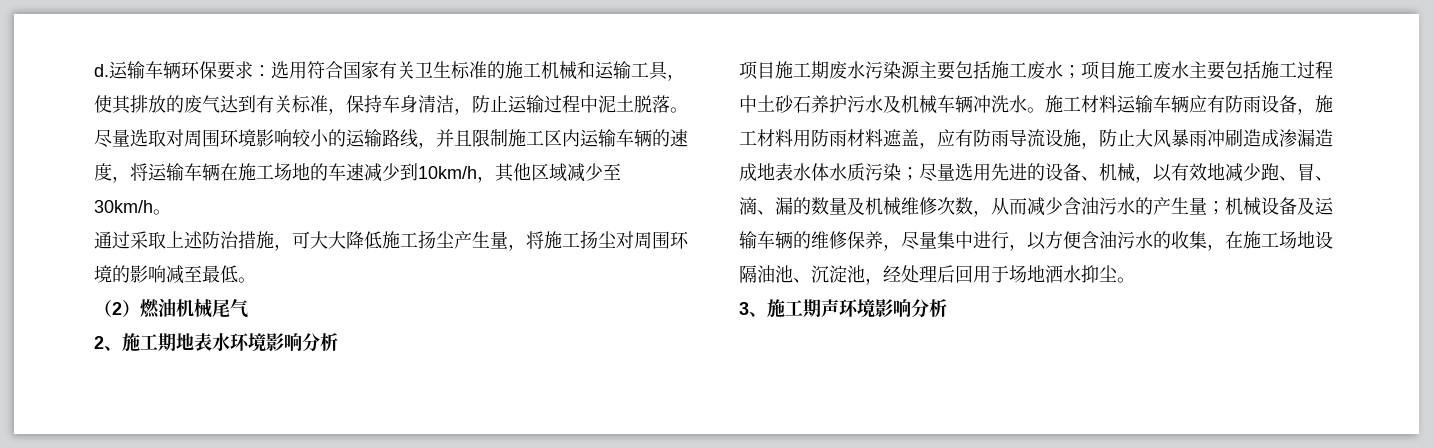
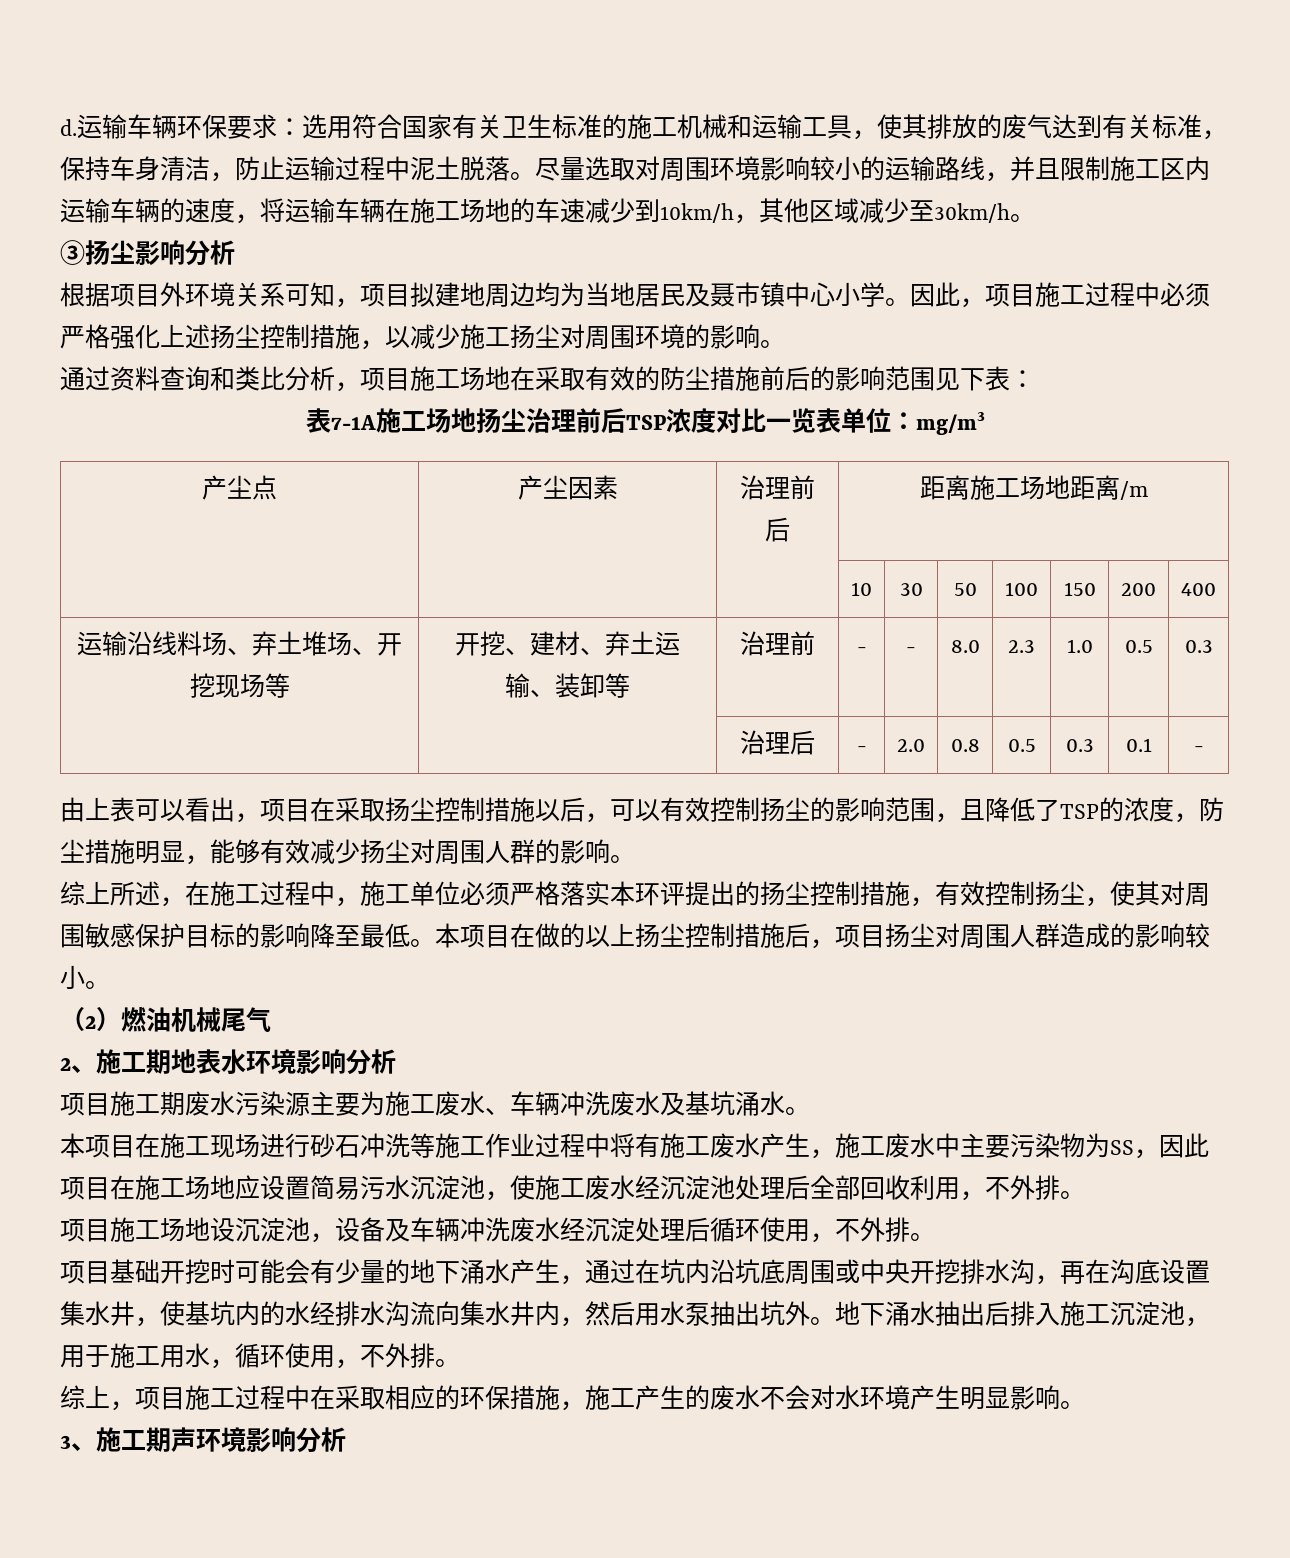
[94,230,544,251] 通过采取上述防治措施，可大大降低施工扬尘产生量，将 -> [60,240,235,266] [60,282,1210,308] [60,324,460,350] ③扬尘影响分析 // 根据项目外环境关系可知，项目拟建地周边均为当地居民及聂市镇中心小学。因此，项目施工过程中必须严格强化上述扬尘控制措施，以减少
[166,265,238,284] 减至最低 -> [760,340,785,348] [60,366,1035,392] [305,408,985,435] [202,475,277,500] [517,475,618,500] [740,475,815,500] [765,517,790,542] [919,475,1148,500] [851,582,872,596] [899,583,923,596] [953,583,977,596] [1005,582,1038,596] [1063,582,1096,596] [1121,583,1156,596] [1181,583,1216,596] [77,631,403,656] [189,673,290,698] [455,631,680,656] [505,673,630,698] [740,631,815,656] [856,647,867,653] [906,647,916,653] [950,640,980,653] [1008,640,1035,653] [1066,639,1093,653] [1124,640,1153,653] [1184,640,1213,653] [740,730,815,755] [856,746,867,752] [897,739,925,752] [950,739,980,752] [1007,739,1036,752] [1065,739,1094,752] [1125,738,1152,752] [1193,746,1204,752] [60,797,1224,823] [60,839,635,865] [60,881,1210,907] [60,923,1210,949] [60,965,85,990] 。 // 通过资料查询和类比分析，项目施工场地在采取有效的防尘措施前后的影响范围见下表： // 表7-1A施工场地扬尘治理前后TSP浓度对比一览表单位：mg/m3 // 产尘点 | 产尘因素 | 治理前后 | 距离施工场地距离/m // | | | 10 | 30 | 50 | 100 | 150 | 200 | 400 // 运输沿线料场、弃土堆场、开挖现场等 | 开挖、建材、弃土运输、装卸等 | 治理前 | - | - | 8.0 | 2.3 | 1.0 | 0.5 | 0.3 // | | 治理后 | - | 2.0 | 0.8 | 0.5 | 0.3 | 0.1 | - // 由上表可以看出，项目在采取扬尘控制措施以后，可以有效控制扬尘的影响范围，且降低了TSP的浓度，防尘措施明显，能够有效减少扬尘对周围人群的影响。 // 综上所述，在施工过程中，施工单位必须严格落实本环评提出的扬尘控制措施，有效控制扬尘，使其对周围敏感保护目标的影响降至最低。本项目在做的以上扬尘控制措施后，项目扬尘对周围人群造成的影响较小
[955,61,1333,80] [739,95,1333,115] [739,129,1333,149] [739,163,1333,183] [739,197,1334,217] [739,231,1333,251] [739,265,1117,285] 包括施工废水；项目施工废水主要包括施工过程中土砂石养护污水及机械车辆冲洗水。施工材料运输车辆应有防雨设备，施工材料用防雨材料遮盖，应有防雨导流设施，防止大风暴雨冲刷造成渗漏造成地表水体水质污染；尽量选用先进的设备、机械，以有效地减少跑、冒、滴、漏的数量及机械维修次数，从而减少含油污水的产生量；机械设备及运输车辆的维修保养，尽量集中进行，以方便含油污水的收集，在施工场地设隔油池、沉淀池，经处理后回用于场地洒水抑尘 -> [360,1091,810,1116] [60,1133,1209,1159] [60,1175,1085,1201] [60,1217,935,1243] [60,1259,1210,1285] [60,1301,1210,1327] [60,1343,460,1369] [60,1385,1060,1411] 为施工废水、车辆冲洗废水及基坑涌水。 // 本项目在施工现场进行砂石冲洗等施工作业过程中将有施工废水产生，施工废水中主要污染物为SS，因此项目在施工场地应设置简易污水沉淀池，使施工废水经沉淀池处理后全部回收利用，不外排。 // 项目施工场地设沉淀池，设备及车辆冲洗废水经沉淀处理后循环使用，不外排。 // 项目基础开挖时可能会有少量的地下涌水产生，通过在坑内沿坑底周围或中央开挖排水沟，再在沟底设置集水井，使基坑内的水经排水沟流向集水井内，然后用水泵抽出坑外。地下涌水抽出后排入施工沉淀池，用于施工用水，循环使用，不外排。 // 综上，项目施工过程中在采取相应的环保措施，施工产生的废水不会对水环境产生明显影响

